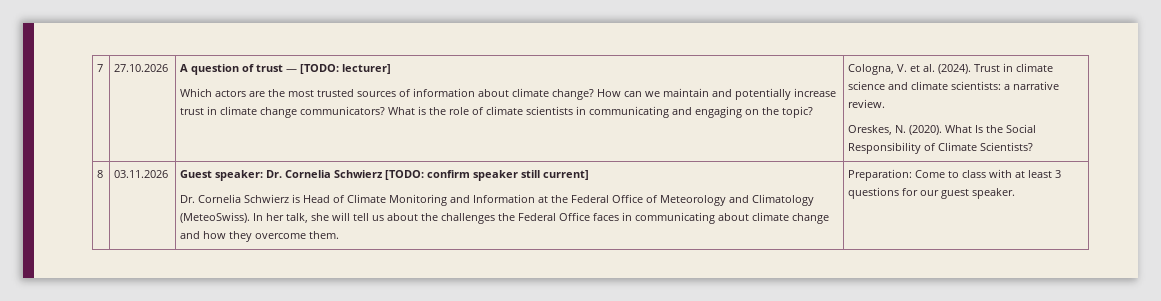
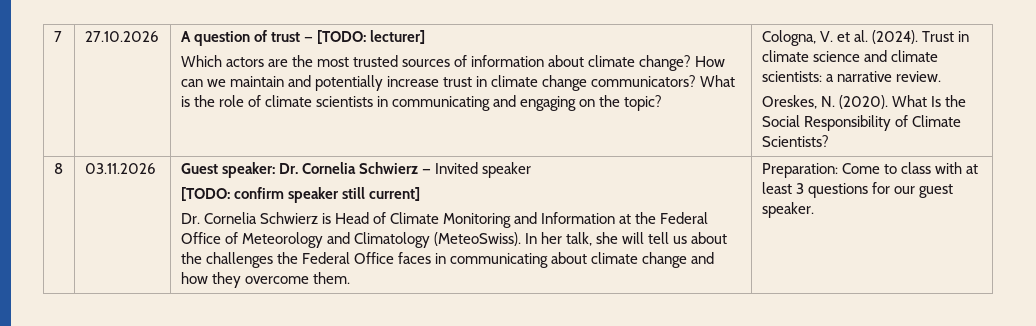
(384, 174) none -> [421,162,532,178] — Invited speaker //

